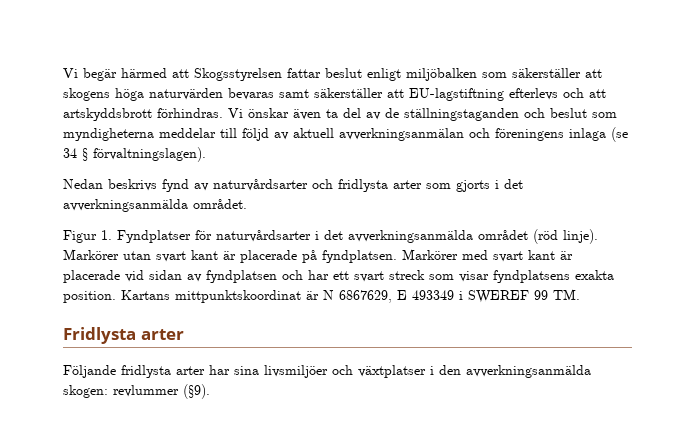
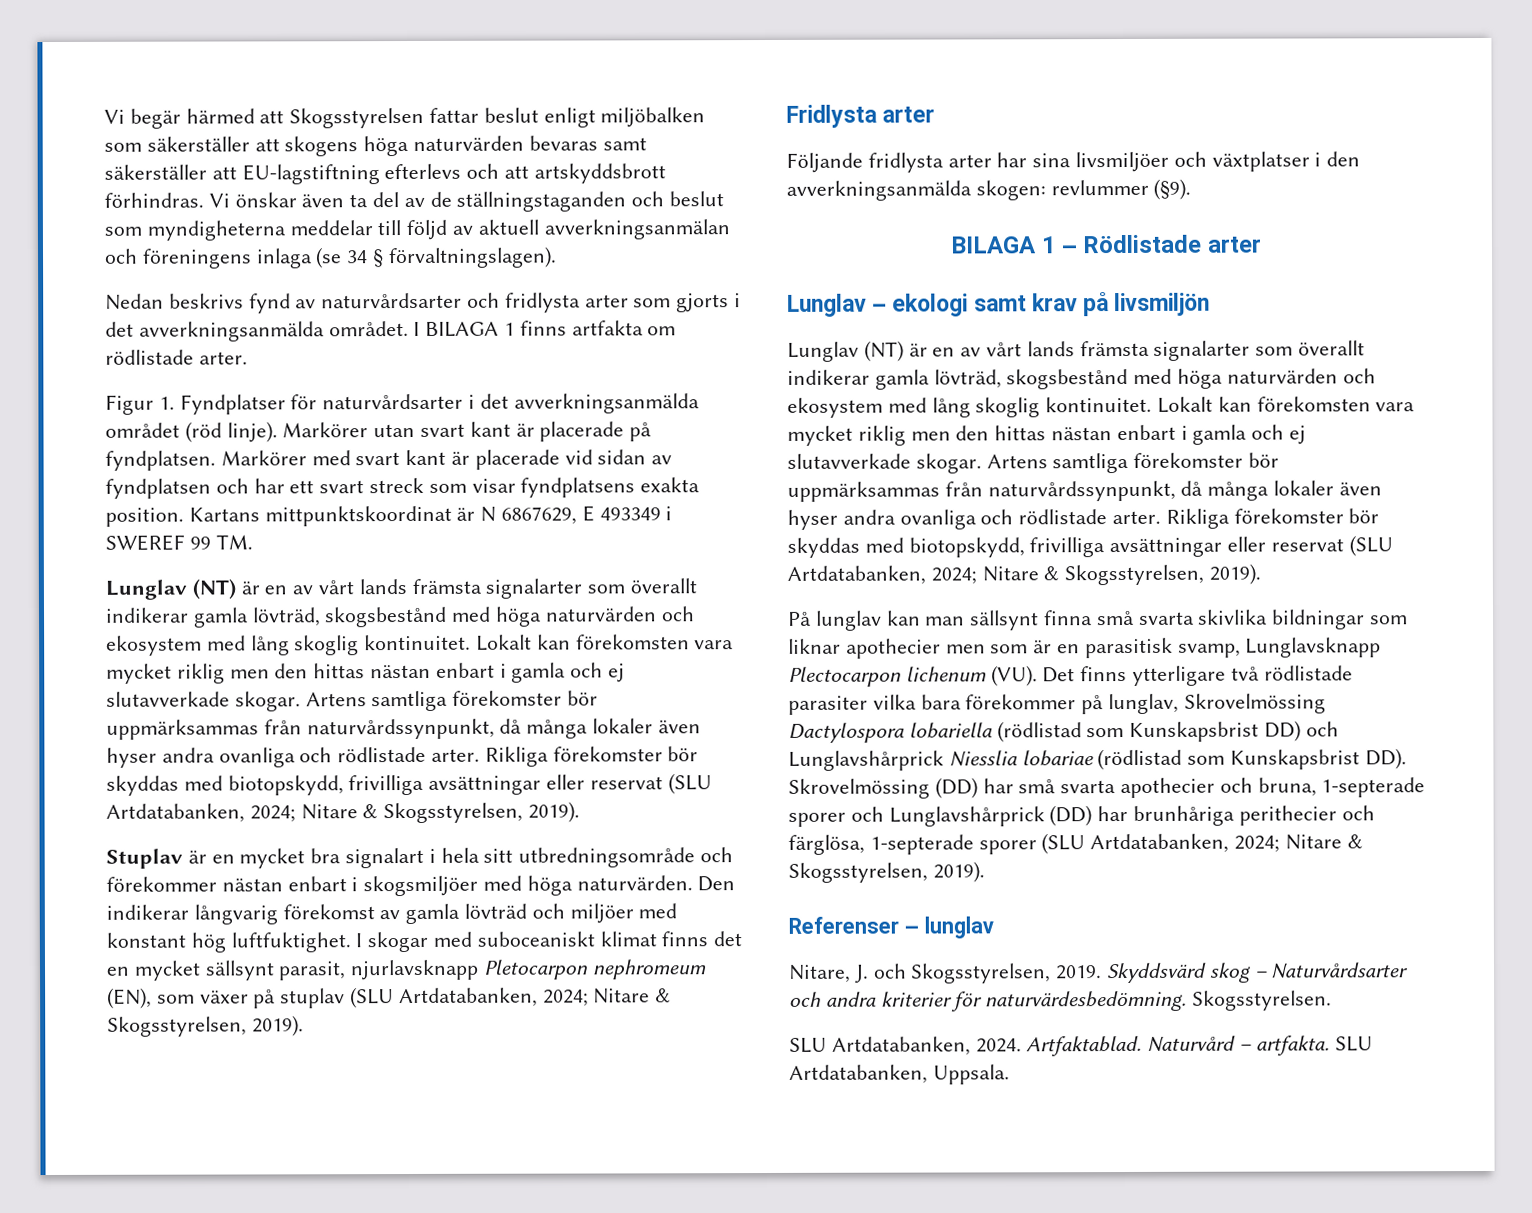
(247, 204) none -> [413,320,677,337] [105,349,248,365] I BILAGA 1 finns artfakta om rödlistade arter.
(580, 294) none -> [105,578,698,600] [106,606,695,628] [106,634,735,656] [106,662,626,684] [106,690,599,712] [106,718,701,740] [106,746,699,768] [106,773,712,796] [106,801,581,824] [106,847,734,869] [106,875,736,897] [106,903,678,925] [106,931,743,953] [107,959,707,981] [107,987,672,1009] [107,1015,304,1037] // Lunglav (NT) är en av vårt lands främsta signalarter som överallt indikerar gamla lövträd, skogsbestånd med höga naturvärden och ekosystem med lång skoglig kontinuitet. Lokalt kan förekomsten vara mycket riklig men den hittas nästan enbart i gamla och ej slutavverkade skogar. Artens samtliga förekomster bör uppmärksammas från naturvårdssynpunkt, då många lokaler även hyser andra ovanliga och rödlistade arter. Rikliga förekomster bör skyddas med biotopskydd, frivilliga avsättningar eller reservat (SLU Artdatabanken, 2024; Nitare & Skogsstyrelsen, 2019). // Stuplav är en mycket bra signalart i hela sitt utbredningsområde och förekommer nästan enbart i skogsmiljöer med höga naturvärden. Den indikerar långvarig förekomst av gamla lövträd och miljöer med konstant hög luftfuktighet. I skogar med suboceaniskt klimat finns det en mycket sällsynt parasit, njurlavsknapp Pletocarpon nephromeum (EN), som växer på stuplav (SLU Artdatabanken, 2024; Nitare & Skogsstyrelsen, 2019).
(210, 391) none -> [950,234,1262,254] [787,292,1211,317] [787,340,1366,362] [787,368,1376,390] [787,396,1416,418] [787,424,1307,446] [787,452,1280,474] [787,480,1382,502] [787,508,1380,530] [787,535,1393,558] [787,563,1262,586] [788,609,1409,631] [788,637,1382,659] [788,665,1353,687] [788,693,1326,715] [788,720,1339,743] [788,748,1407,771] [788,777,1426,799] [788,805,1375,827] [788,833,1363,855] [788,861,985,883] [788,916,994,939] [789,962,1410,984] [789,990,1333,1012] [789,1035,1373,1057] [789,1064,1010,1085] // BILAGA 1 – Rödlistade arter // Lunglav – ekologi samt krav på livsmiljön // Lunglav (NT) är en av vårt lands främsta signalarter som överallt indikerar gamla lövträd, skogsbestånd med höga naturvärden och ekosystem med lång skoglig kontinuitet. Lokalt kan förekomsten vara mycket riklig men den hittas nästan enbart i gamla och ej slutavverkade skogar. Artens samtliga förekomster bör uppmärksammas från naturvårdssynpunkt, då många lokaler även hyser andra ovanliga och rödlistade arter. Rikliga förekomster bör skyddas med biotopskydd, frivilliga avsättningar eller reservat (SLU Artdatabanken, 2024; Nitare & Skogsstyrelsen, 2019). // På lunglav kan man sällsynt finna små svarta skivlika bildningar som liknar apothecier men som är en parasitisk svamp, Lunglavsknapp Plectocarpon lichenum (VU). Det finns ytterligare två rödlistade parasiter vilka bara förekommer på lunglav, Skrovelmössing Dactylospora lobariella (rödlistad som Kunskapsbrist DD) och Lunglavshårprick Niesslia lobariae (rödlistad som Kunskapsbrist DD). Skrovelmössing (DD) har små svarta apothecier och bruna, 1-septerade sporer och Lunglavshårprick (DD) har brunhåriga perithecier och färglösa, 1-septerade sporer (SLU Artdatabanken, 2024; Nitare & Skogsstyrelsen, 2019). // Referenser – lunglav // Nitare, J. och Skogsstyrelsen, 2019. Skyddsvärd skog – Naturvårdsarter och andra kriterier för naturvärdesbedömning. Skogsstyrelsen. // SLU Artdatabanken, 2024. Artfaktablad. Naturvård – artfakta. SLU Artdatabanken, Uppsala.

